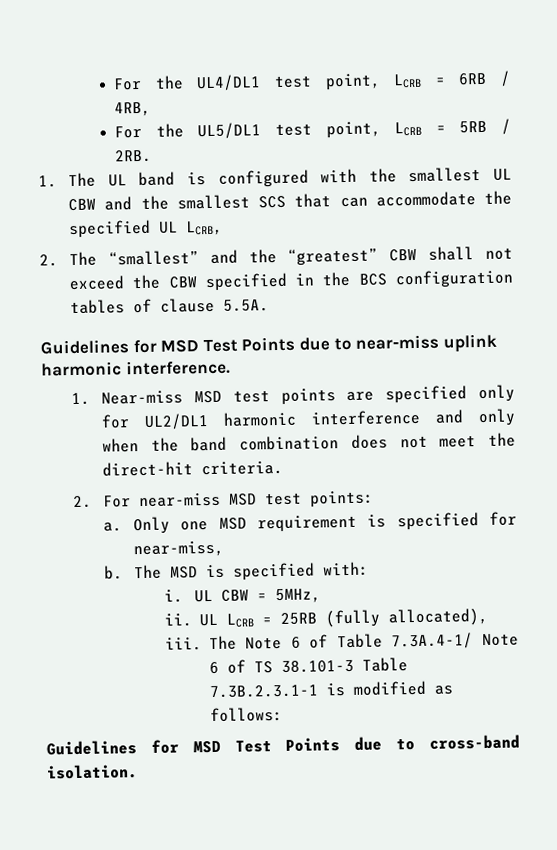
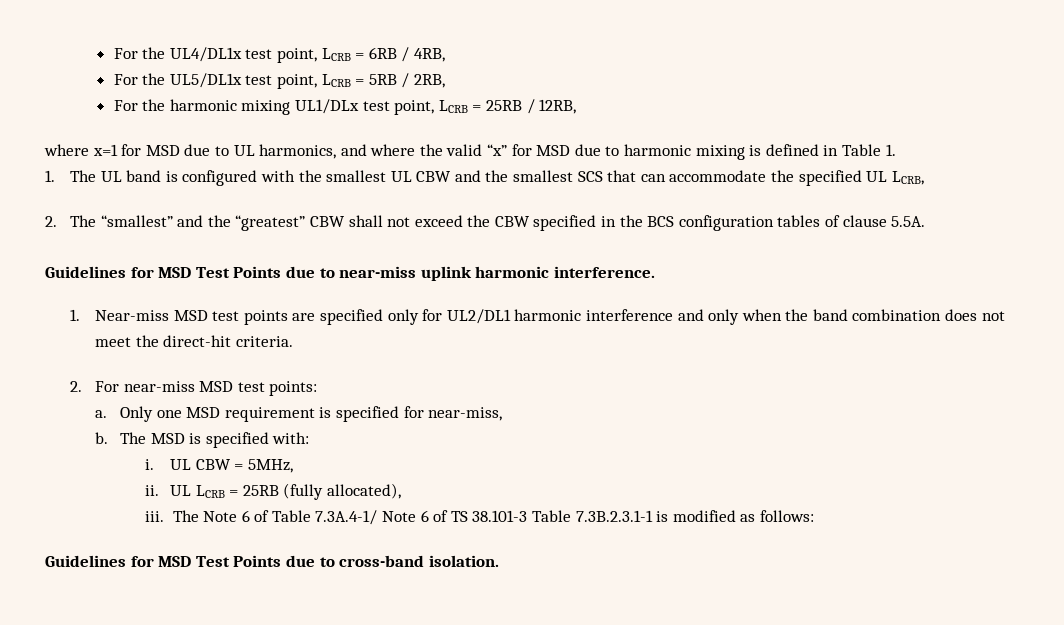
[113,74,262,92] For the UL4/DL1 -> [113,47,242,62] For the UL4/DL1x
[197,122,262,140] UL5/DL1 -> [169,73,242,88] UL5/DL1x
[114,149,153,163] 2RB. -> [414,74,446,88] [113,99,577,115] [44,144,896,160] 2RB, // For the harmonic mixing UL1/DLx test point, LCRB = 25RB / 12RB, // where x=1 for MSD due to UL harmonics, and where the valid “x” for MSD due to harmonic mixing is defined in Table 1.

